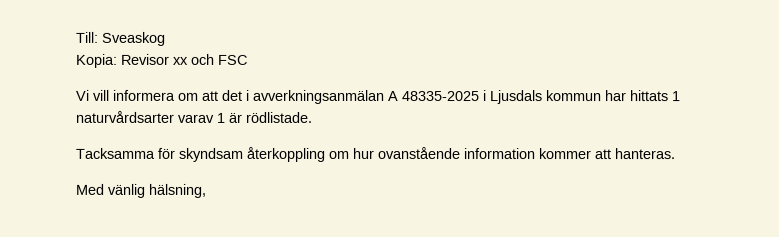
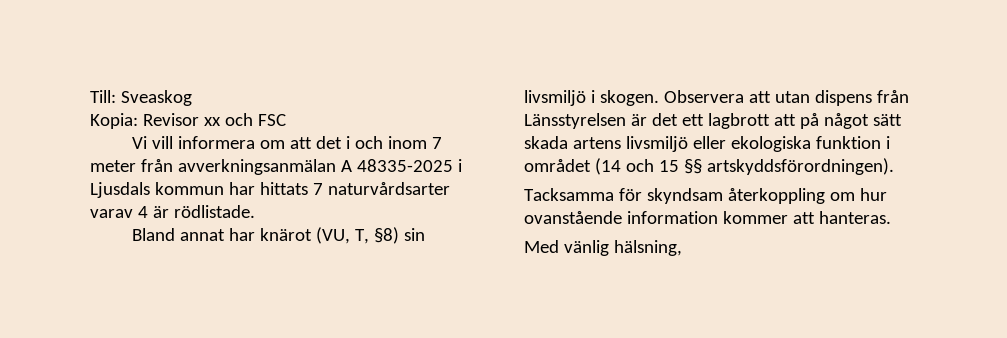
(250, 95) none -> [354,136,442,149] [90,159,173,172] och inom 7 meter från
[672,91,681,102] 1 -> [312,183,323,195] 7
[216,112,226,123] 1 -> [137,206,148,218] 4
(313, 117) none -> [131,227,425,244] [524,90,909,106] [524,113,902,129] [524,136,890,152] [524,158,894,175] // Bland annat har knärot (VU, T, §8) sin livsmiljö i skogen. Observera att utan dispens från Länsstyrelsen är det ett lagbrott att på något sätt skada artens livsmiljö eller ekologiska funktion i området (14 och 15 §§ artskyddsförordningen).

